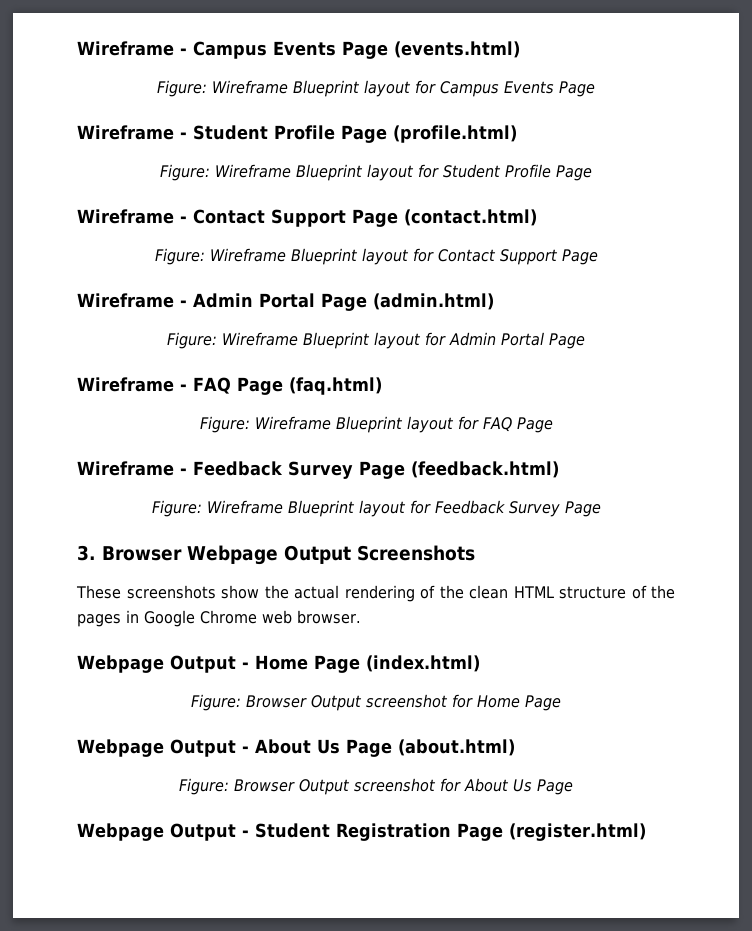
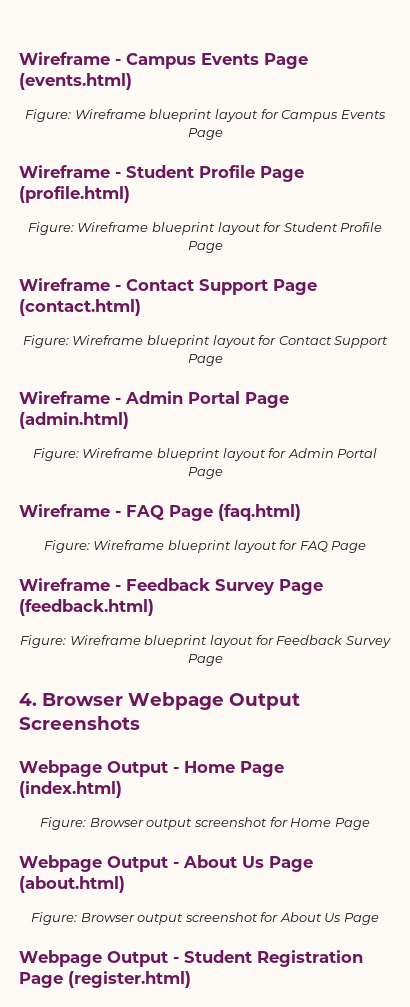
[293,80,360,97] Blueprint -> [149,109,213,122] blueprint
[296,164,363,181] Blueprint -> [151,222,215,235] blueprint
[290,248,358,265] Blueprint -> [146,335,210,348] blueprint
[303,332,370,349] Blueprint -> [156,448,220,461] blueprint
[335,416,403,433] Blueprint -> [167,540,231,553] blueprint
[287,500,355,517] Blueprint -> [144,635,208,648] blueprint
[77,545,96,561] 3. -> [19,693,37,706] 4.
[76,585,675,602] [77,610,361,627] // These screenshots show the actual rendering of the clean HTML structure of the pages in Google Chrome web browser. -> (140, 723) none
[311,695,362,711] Output -> [146,818,193,830] output
[299,779,350,795] Output -> [137,913,184,925] output

